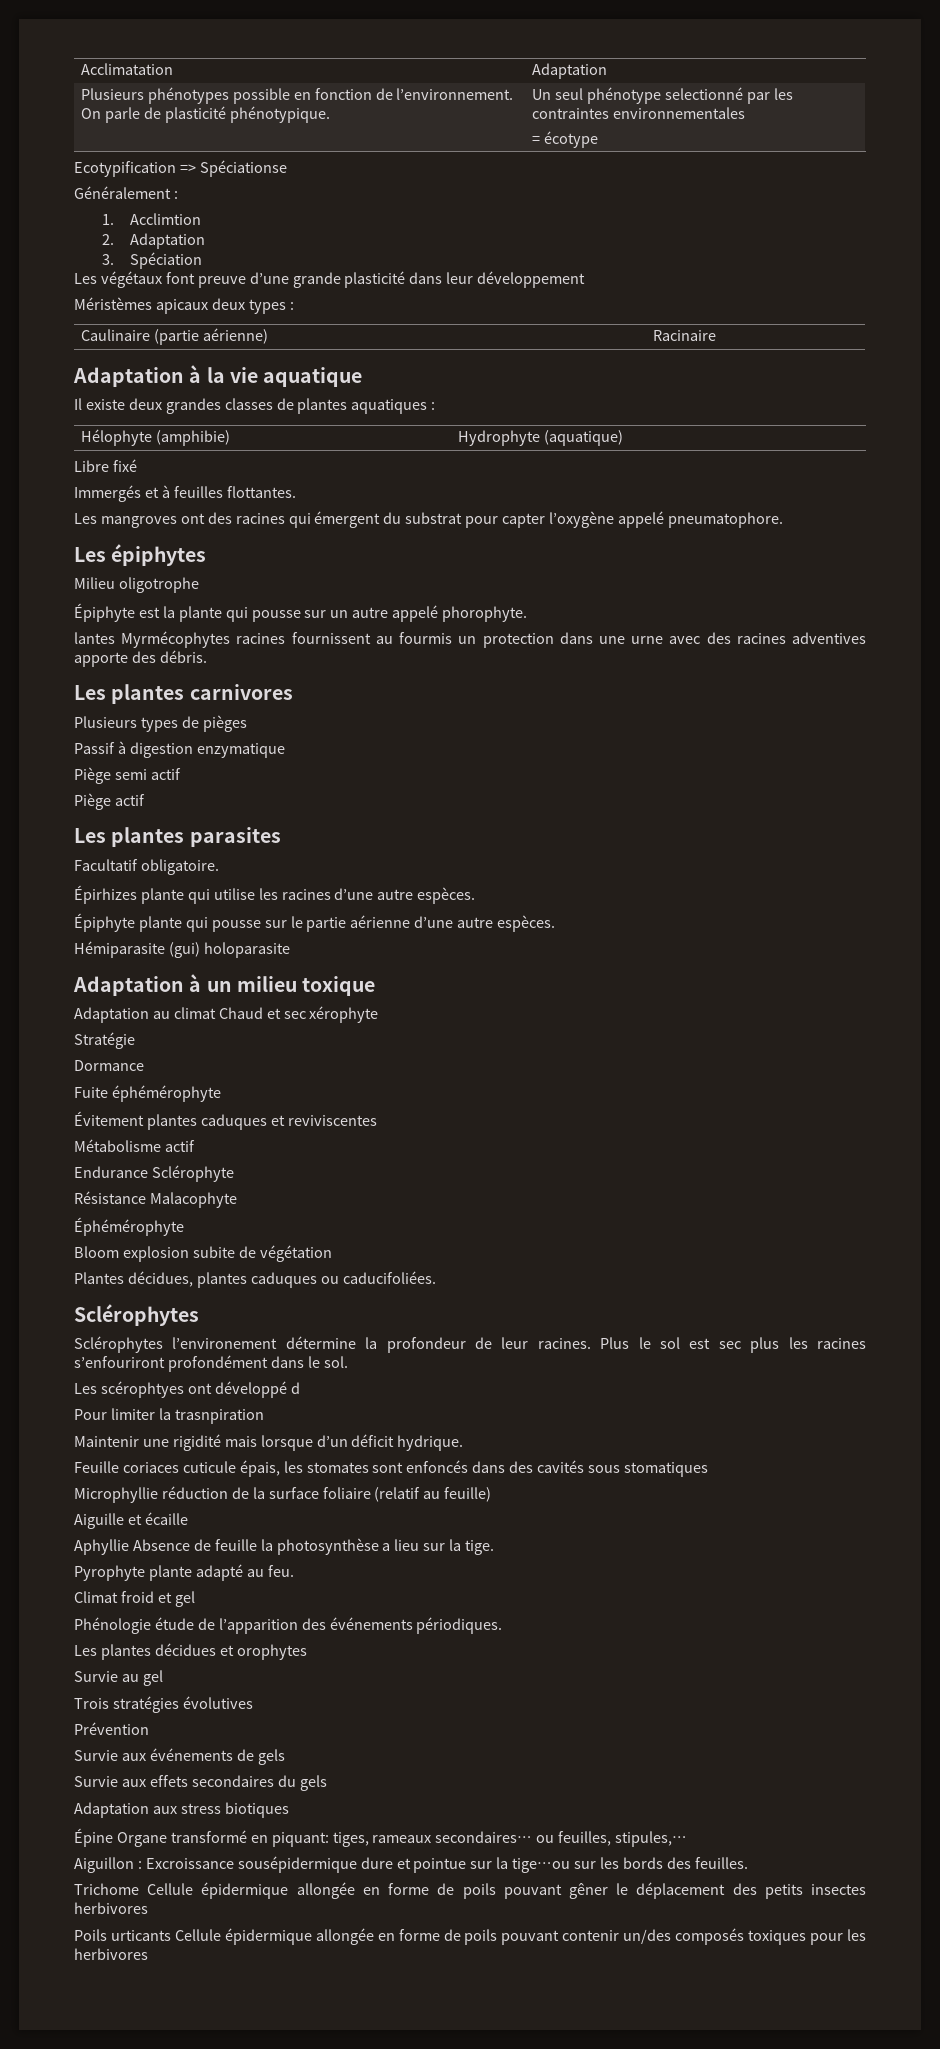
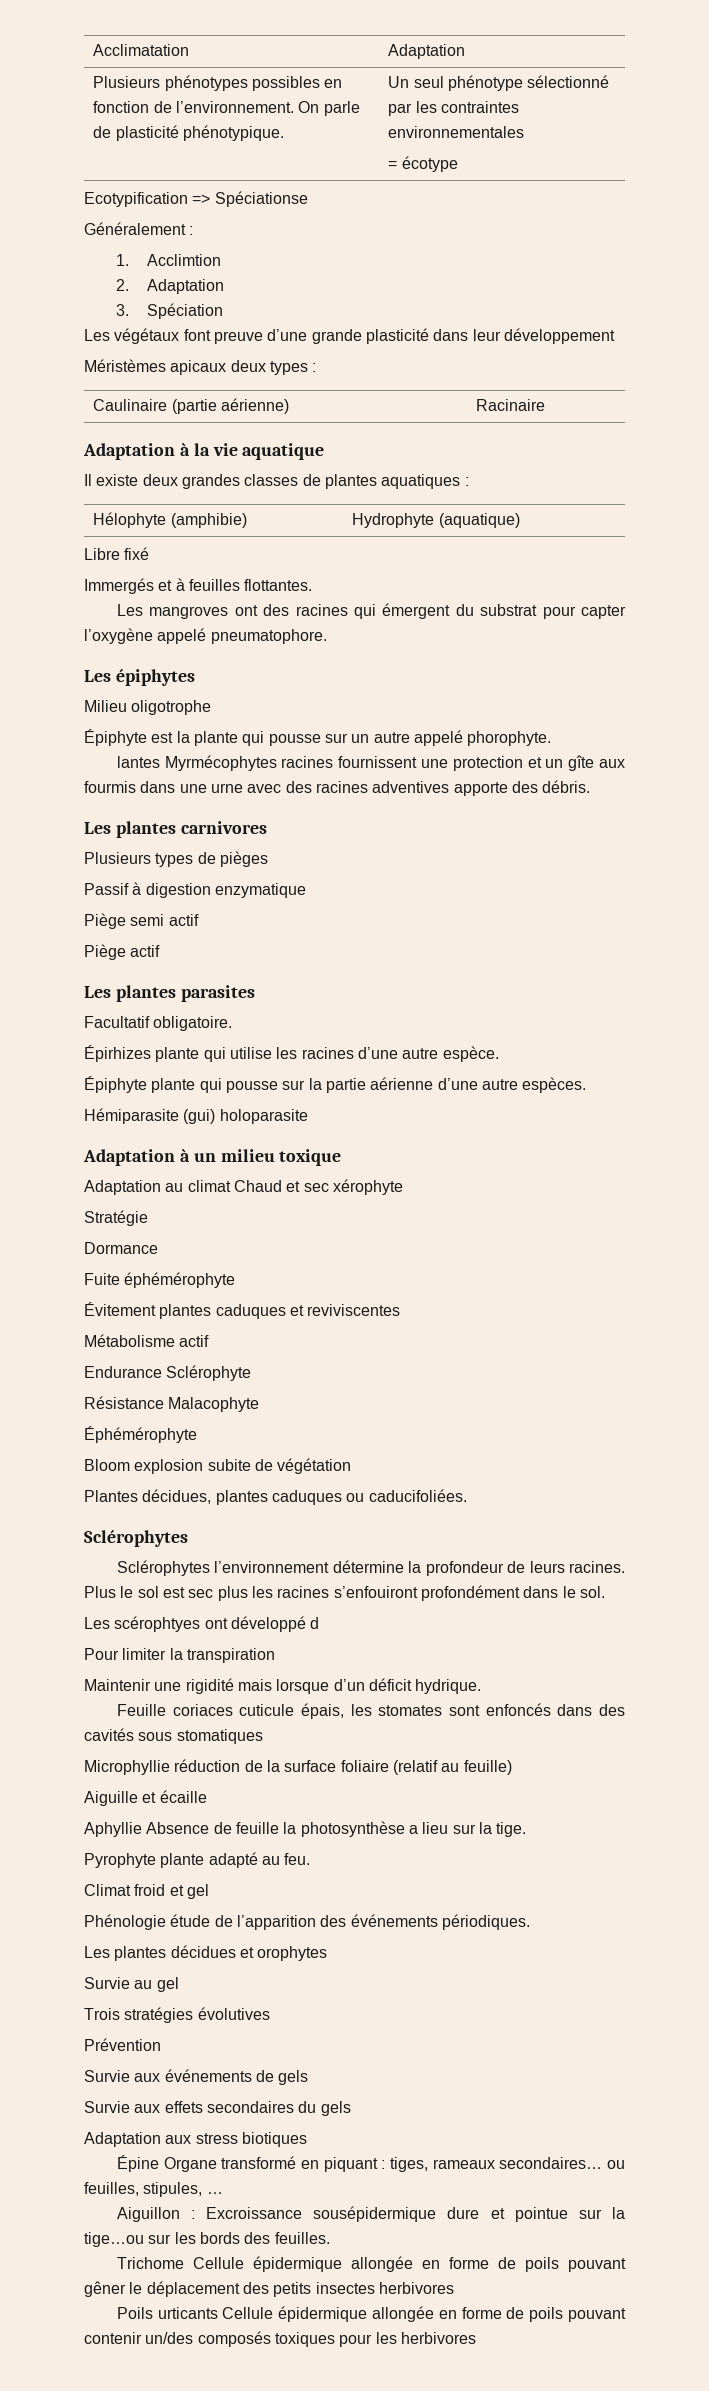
[232,88,290,104] possible -> [251,76,320,91] possibles
[664,87,743,100] selectionné -> [527,75,610,88] sélectionné
[375,632,554,648] au fourmis un protection -> [421,755,625,771] [84,781,136,793] une protection et un gîte aux fourmis
[417,887,476,904] espèces. -> [442,1046,499,1062] espèce.
[290,916,303,928] le -> [308,1078,322,1090] la
[172,1337,278,1349] l’environement -> [214,1561,330,1573] l’environnement
[501,1337,529,1349] leur -> [529,1561,565,1573] leurs
[74,1356,165,1368] s’enfouriront -> [333,1586,418,1598] s’enfouiront
[174,1409,264,1424] trasnpiration -> [186,1648,275,1663] transpiration
[271,1832,329,1847] piquant: -> [323,2157,386,2172] piquant :
[615,1831,688,1847] stipules,… -> [143,2182,223,2197] stipules, …

